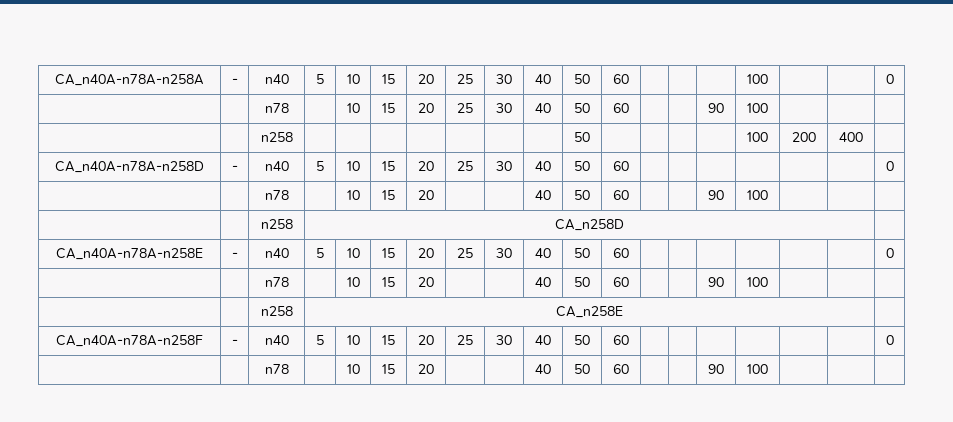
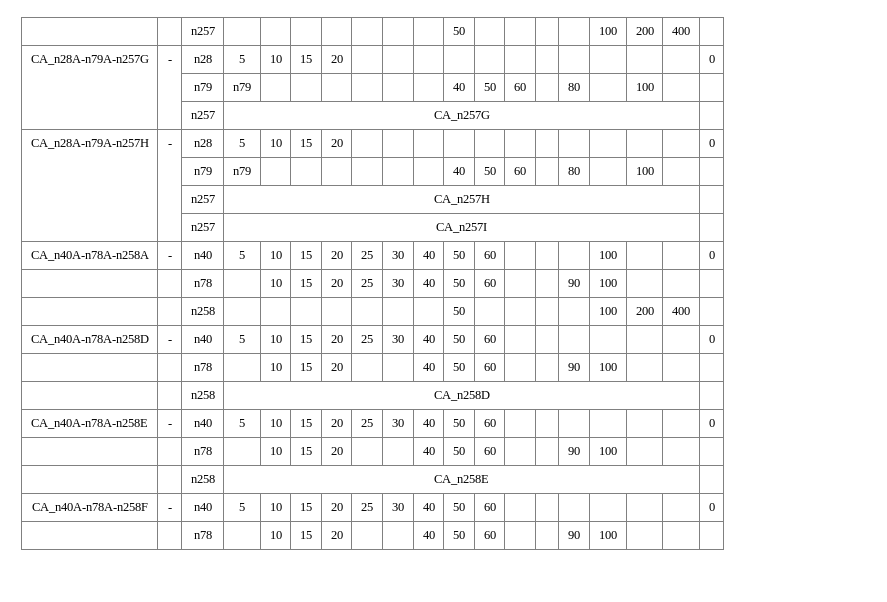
(55, 80) none -> [190,27,215,35] [453,27,465,35] [599,27,617,35] [635,27,654,35] [672,27,690,35] [30,55,149,65] [167,60,172,63] [193,55,212,63] [239,55,245,63] [269,55,282,63] [300,55,312,63] [330,55,343,63] [708,55,715,63] [193,83,212,91] [233,83,251,91] [453,83,465,91] [483,83,496,91] [514,83,526,91] [568,83,580,91] [635,83,654,91] [190,111,215,119] [433,111,490,121] [30,139,149,149] [167,144,172,147] [193,139,212,147] [239,139,245,147] [269,139,282,147] [300,139,312,147] [330,139,343,147] [708,139,715,147] [193,167,212,175] [233,167,251,175] [453,167,465,175] [483,167,496,175] [514,167,526,175] [568,167,580,175] [635,167,654,175] [190,195,215,203] [433,195,490,205] [190,223,215,231] [436,223,487,233] | | n257 | | | | | | | | 50 | | | | | 100 | 200 | 400 | // CA_n28A-n79A-n257G | - | n28 | 5 | 10 | 15 | 20 | | | | | | | | | | | | 0 // | | n79 | n79 | | | | | | | 40 | 50 | 60 | | 80 | | 100 | | // | | n257 | CA_n257G | // CA_n28A-n79A-n257H | - | n28 | 5 | 10 | 15 | 20 | | | | | | | | | | | | 0 // | | n79 | n79 | | | | | | | 40 | 50 | 60 | | 80 | | 100 | | // | | n257 | CA_n257H | // | | n257 | CA_n257I | //

